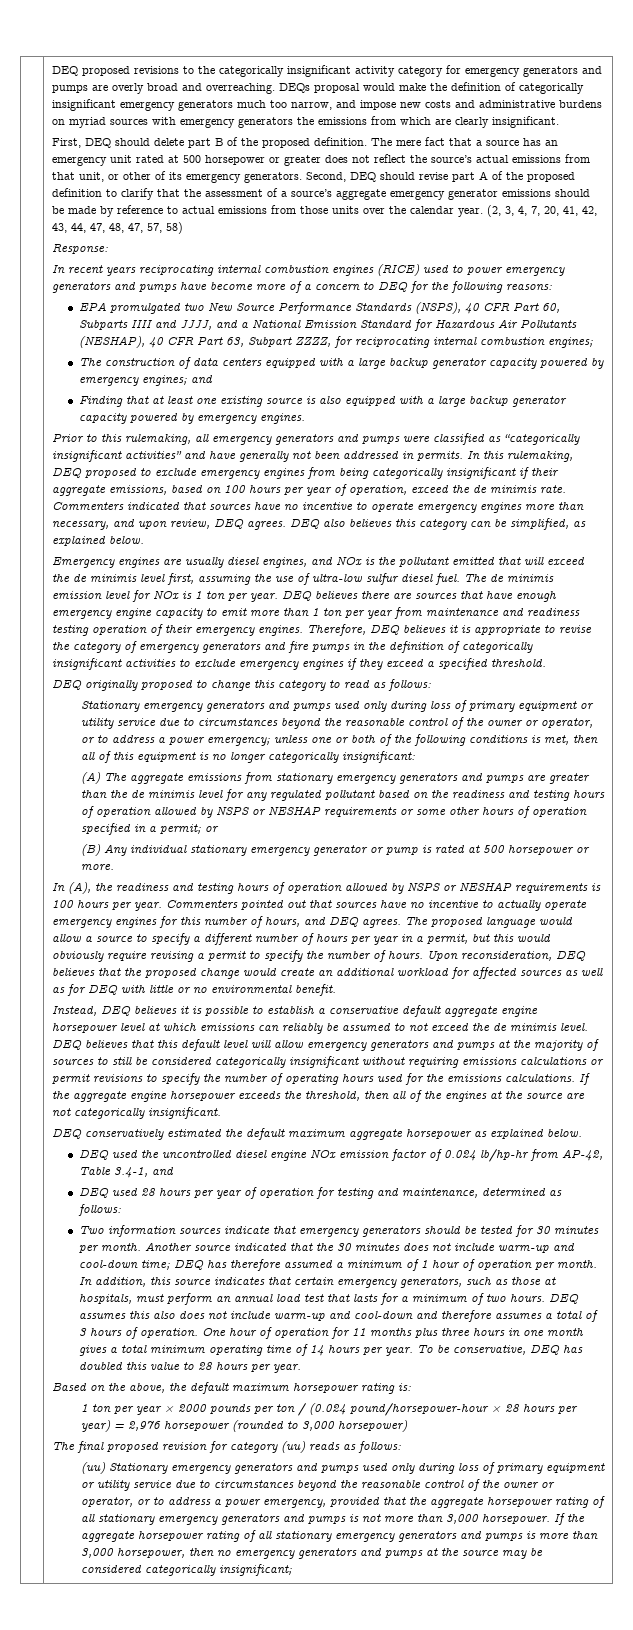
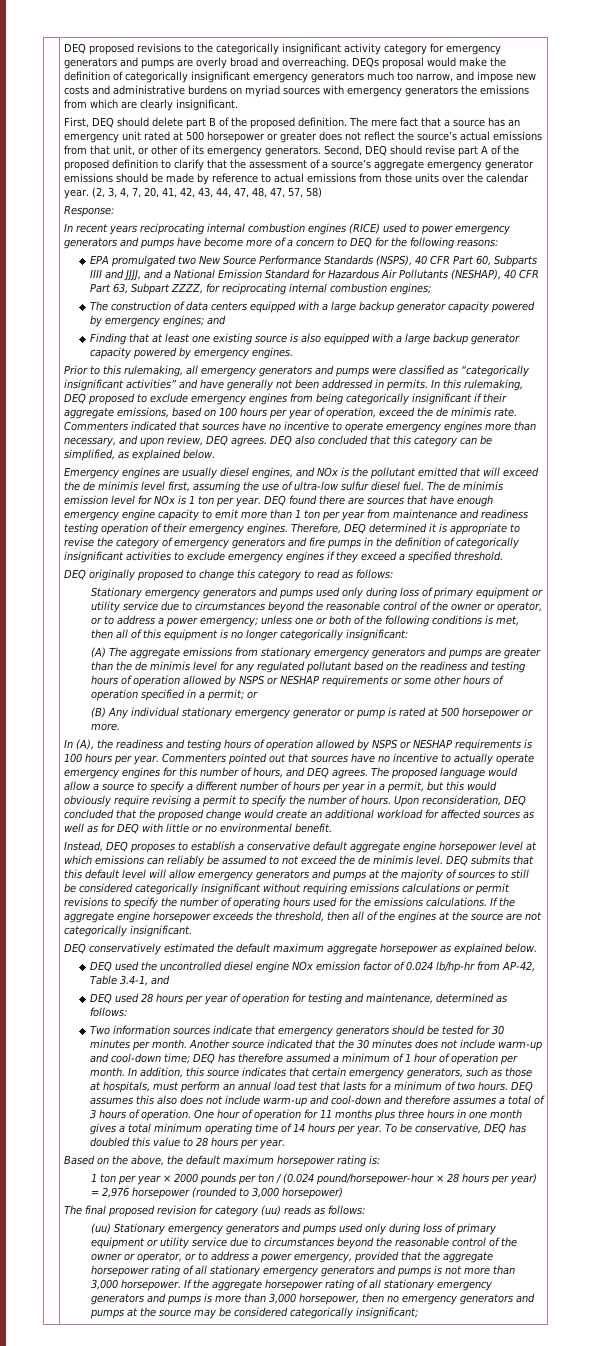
[348,518,392,527] believes -> [318,435,392,445] concluded that
[314,590,358,599] believes -> [289,495,318,505] found
[402,624,446,633] believes -> [369,523,428,533] determined
[51,967,95,976] believes -> [64,809,115,819] concluded
[133,1005,249,1016] believes it is possible -> [130,843,176,853] proposes
[84,1039,128,1048] believes -> [471,855,511,865] submits

